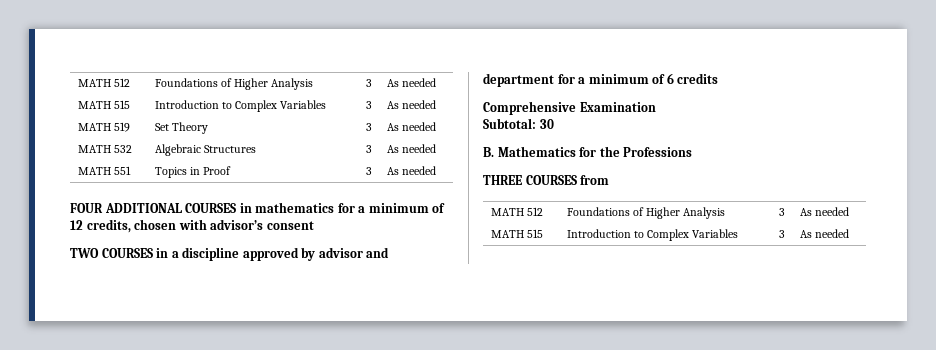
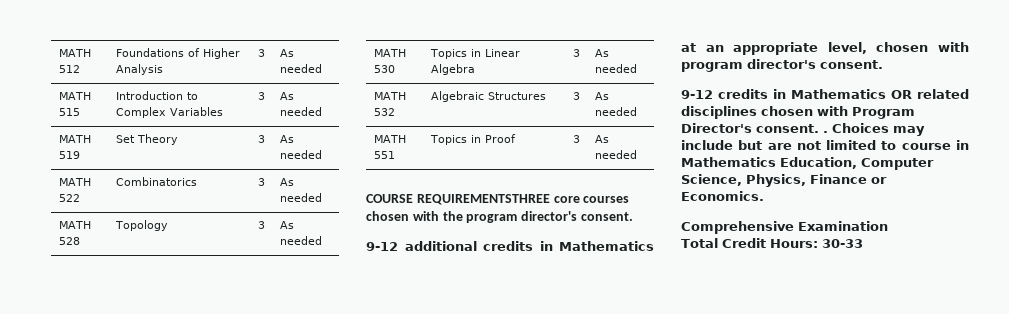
(437, 126) none -> [58,178,91,186] [58,194,80,202] [115,177,197,186] [258,178,266,186] [279,178,294,186] [279,193,322,202] [58,221,91,229] [58,237,80,245] [114,220,168,231] [258,221,266,229] [279,221,294,229] [279,236,322,245] [373,49,406,57] [373,65,395,73] [429,49,520,59] [430,64,475,75] [573,49,581,57] [594,49,609,57] [594,64,637,73] // MATH 522 | Combinatorics | 3 | As needed // MATH 528 | Topology | 3 | As needed // MATH 530 | Topics in Linear Algebra | 3 | As needed
[70,202,446,213] [70,219,314,233] [70,247,390,261] [483,73,719,87] [483,101,656,115] [483,118,554,129] [483,146,693,157] [483,175,610,185] [491,207,544,216] [567,207,726,219] [778,208,785,216] [800,207,850,216] [491,229,544,238] [567,229,739,241] [778,230,785,238] [800,229,850,238] FOUR ADDITIONAL COURSES in mathematics for a minimum of 12 credits, chosen with advisor’s consent // TWO COURSES in a discipline approved by advisor and department for a minimum of 6 credits // Comprehensive Examination // Subtotal: 30 // B. Mathematics for the Professions // THREE COURSES from // MATH 512 | Foundations of Higher Analysis | 3 | As needed // MATH 515 | Introduction to Complex Variables | 3 | As needed -> [366,194,630,205] [366,211,633,223] [366,241,654,251] [681,42,969,55] [681,59,883,72] [681,89,969,99] [681,106,915,119] [681,123,925,136] [681,140,969,150] [681,157,934,170] [681,174,887,187] [681,191,764,201] [681,221,888,234] [681,238,863,248] COURSE REQUIREMENTSTHREE core courses chosen with the program director's consent. // 9-12 additional credits in Mathematics at an appropriate level, chosen with program director's consent. // 9-12 credits in Mathematics OR related disciplines chosen with Program Director's consent. . Choices may include but are not limited to course in Mathematics Education, Computer Science, Physics, Finance or Economics. // Comprehensive Examination // Total Credit Hours: 30-33

